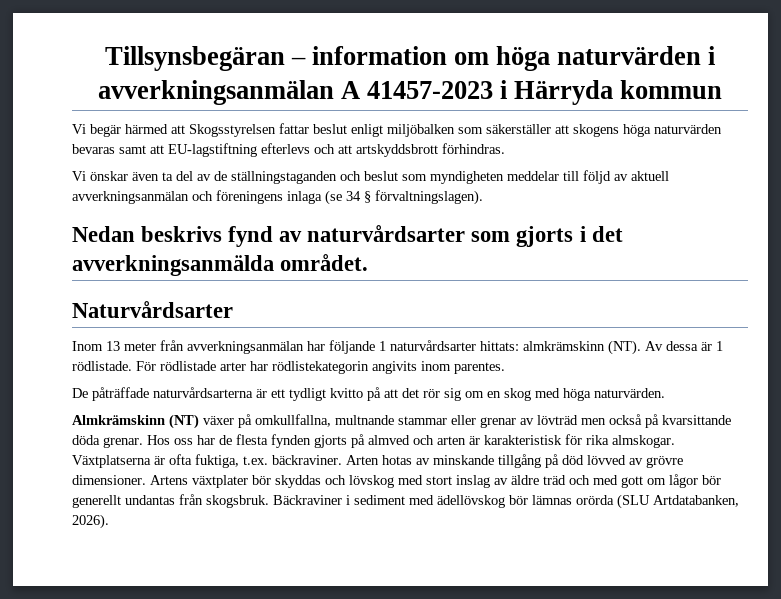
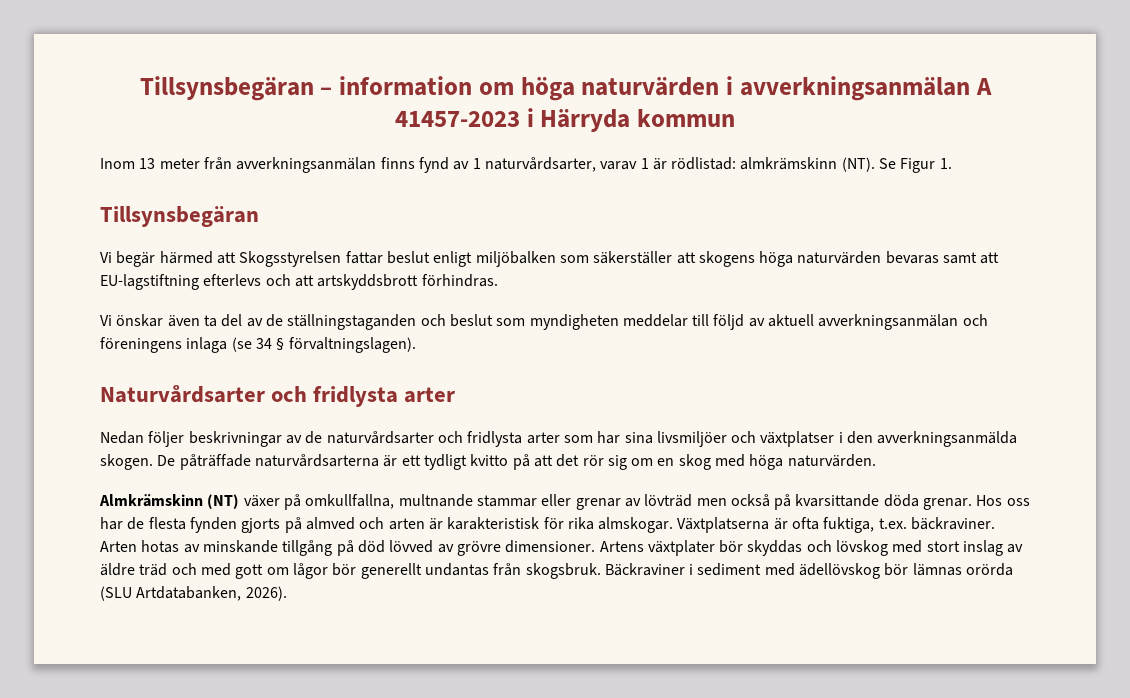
(723, 89) none -> [100,157,952,173] [100,206,259,227] // Inom 13 meter från avverkningsanmälan finns fynd av 1 naturvårdsarter, varav 1 är rödlistad: almkrämskinn (NT). Se Figur 1. // Tillsynsbegäran
[72,225,623,247] [72,254,369,276] [72,301,233,318] [72,340,723,355] [72,361,505,374] Nedan beskrivs fynd av naturvårdsarter som gjorts i det avverkningsanmälda området. // Naturvårdsarter // Inom 13 meter från avverkningsanmälan har följande 1 naturvårdsarter hittats: almkrämskinn (NT). Av dessa är 1 rödlistade. För rödlistade arter har rödlistekategorin angivits inom parentes. // -> [100,385,456,407] [100,431,1018,447] [100,454,153,470] Naturvårdsarter och fridlysta arter // Nedan följer beskrivningar av de naturvårdsarter och fridlysta arter som har sina livsmiljöer och växtplatser i den avverkningsanmälda skogen.

